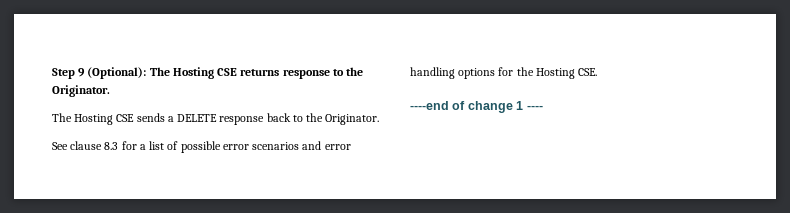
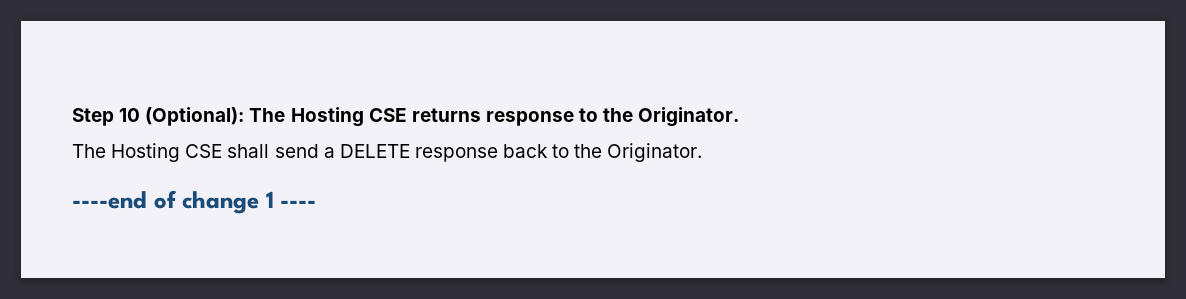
[78,68,86,77] 9 -> [119,108,141,122] 10
[136,113,165,122] sends -> [227,144,319,158] shall send
[52,141,351,153] [410,67,598,79] // See clause 8.3 for a list of possible error scenarios and error handling options for the Hosting CSE. -> (703, 152) none

